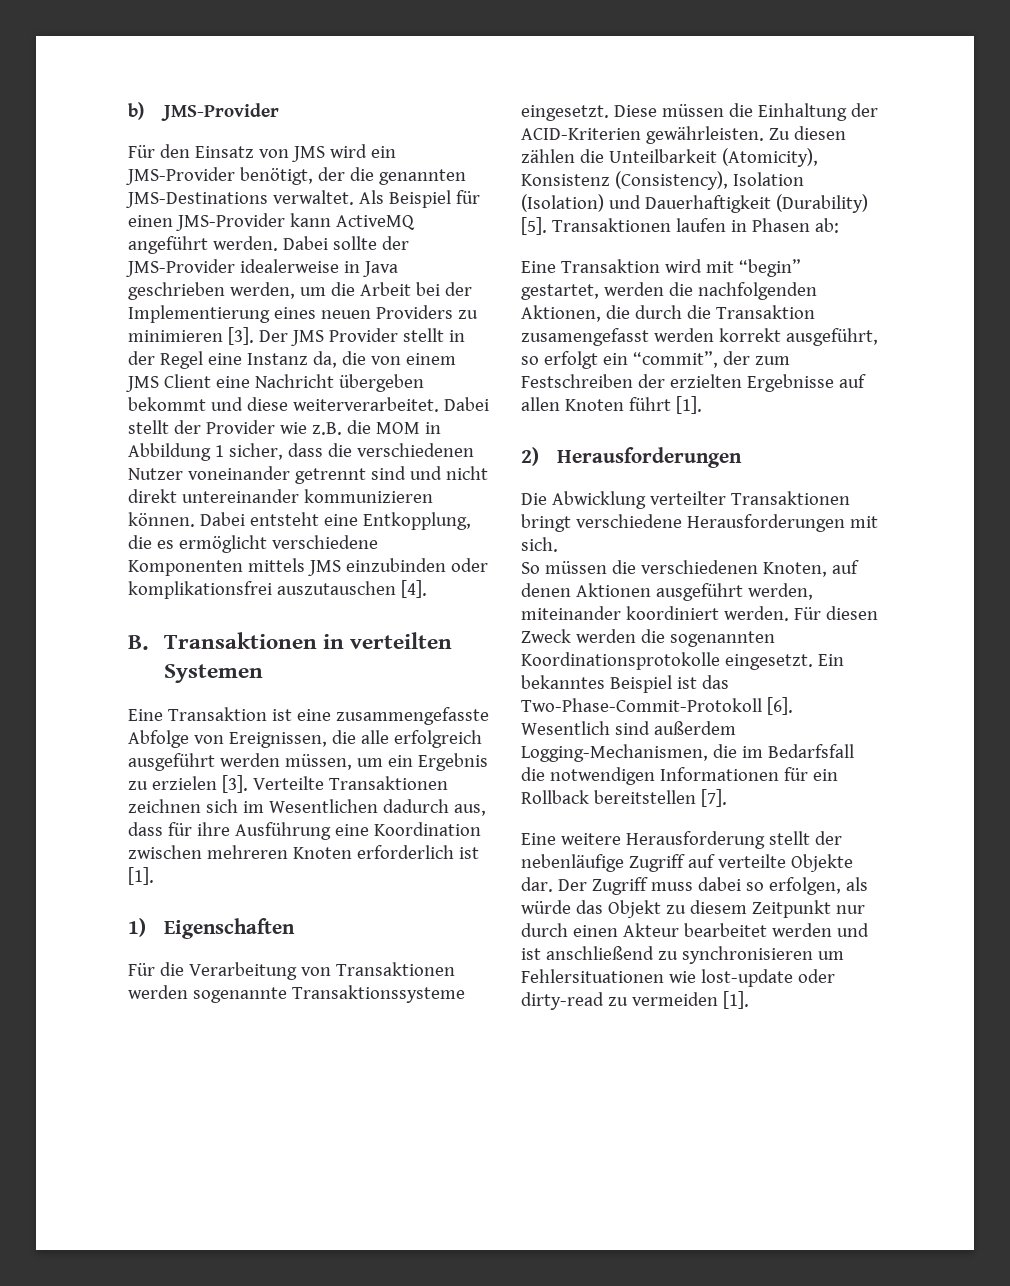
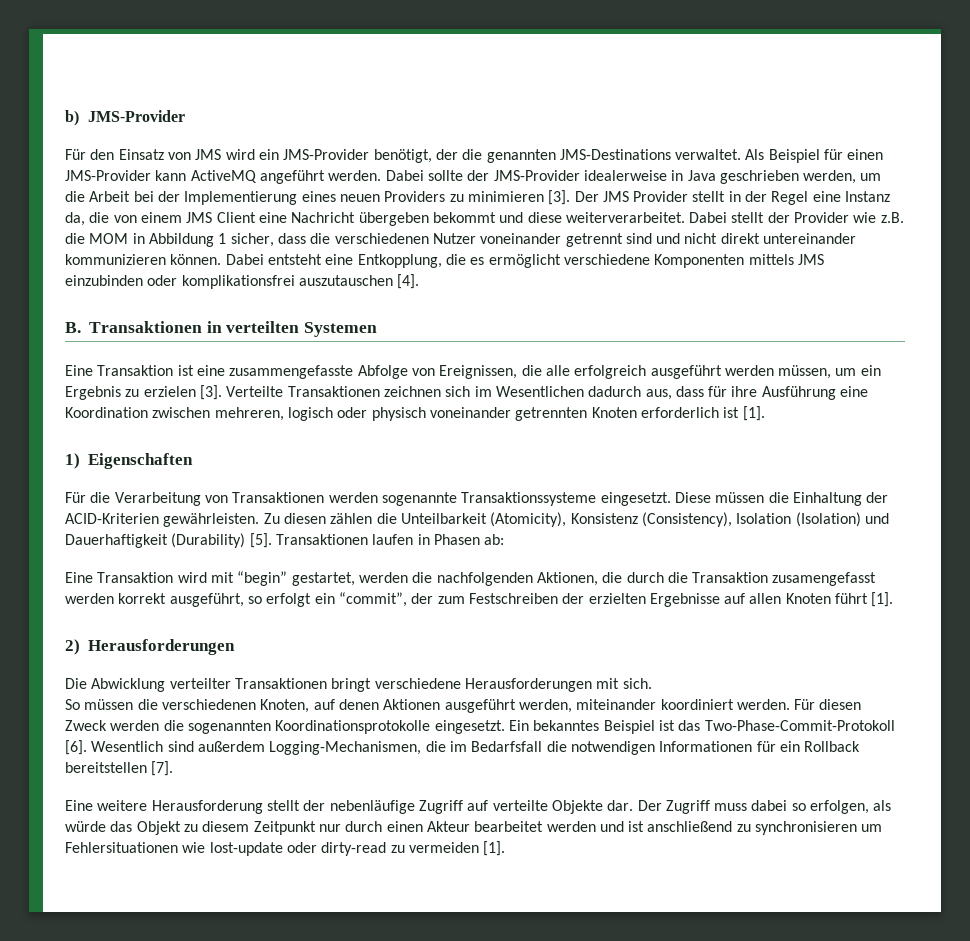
[206,845,288,859] mehreren -> [214,407,588,421] mehreren, logisch oder physisch voneinander getrennten

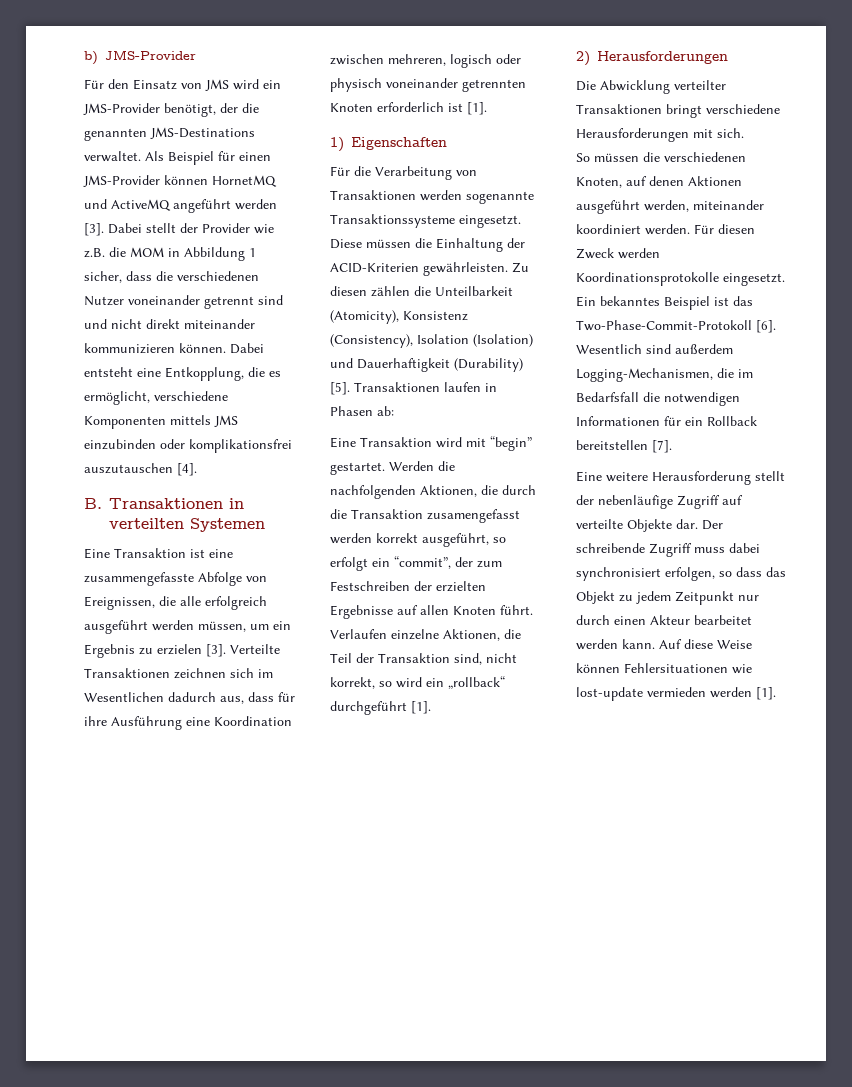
[155,170,882,184] [65,190,891,205] [65,212,685,226] kann ActiveMQ angeführt werden. Dabei sollte der JMS-Provider idealerweise in Java geschrieben werden, um die Arbeit bei der Implementierung eines neuen Providers zu minimieren [3]. Der JMS Provider stellt in der Regel eine Instanz da, die von einem JMS Client eine Nachricht übergeben bekommt und diese weiterverarbeitet. -> [164,175,277,187] [84,199,277,213] [84,223,104,236] können HornetMQ und ActiveMQ angeführt werden [3].
[763,233,857,244] untereinander -> [184,319,255,329] miteinander
[488,254,561,268] ermöglicht -> [84,391,150,405] ermöglicht,
[291,572,408,586] gestartet, werden -> [330,461,434,475] gestartet. Werden
[835,593,869,604] führt -> [500,605,533,615] [330,629,521,641] [330,653,517,665] [330,676,505,689] [330,701,407,715] führt. Verlaufen einzelne Aktionen, die Teil der Transaktion sind, nicht korrekt, so wird ein „rollback“ durchgeführt
[163,720,271,734] die sogenannten -> (660, 253) none
(662, 805) none -> [576,543,645,553] schreibende
[791,800,892,814] [65,821,106,832] so erfolgen, als würde -> [576,567,762,581] synchronisiert erfolgen, so dass
[202,821,250,832] diesem -> [636,591,671,604] jedem
[599,821,883,835] [65,842,479,856] und ist anschließend zu synchronisieren um Fehlersituationen wie lost-update oder dirty-read zu vermeiden -> [622,639,752,649] [576,663,752,674] [576,687,752,701] kann. Auf diese Weise können Fehlersituationen wie lost-update vermieden werden

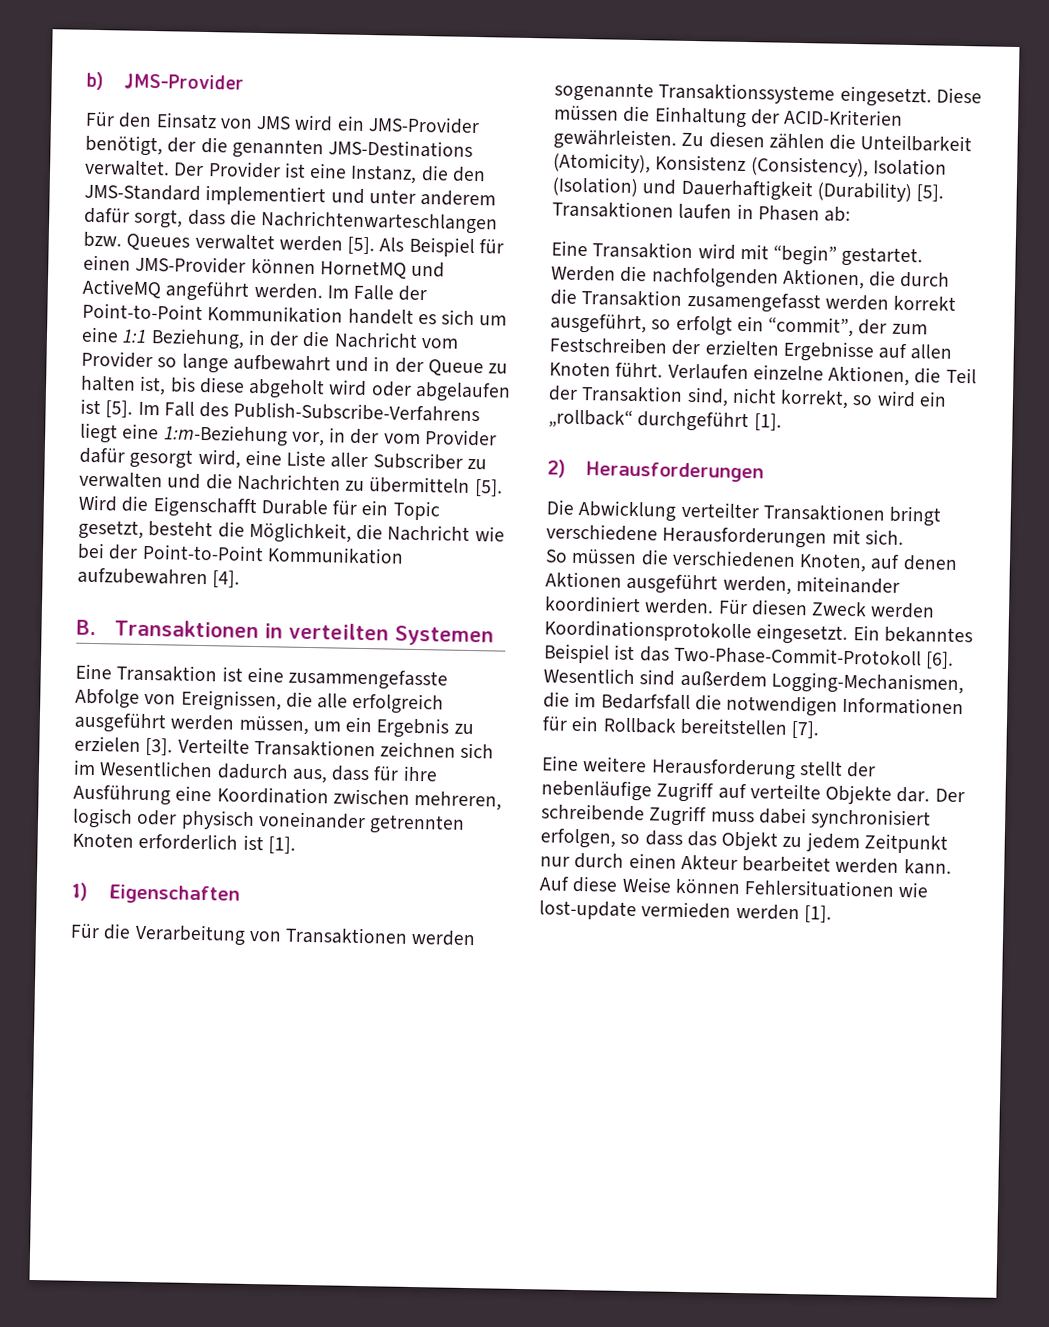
(141, 156) none -> [173,161,486,184] [84,183,497,207] [84,207,499,235] [83,231,376,255] Der Provider ist eine Instanz, die den JMS-Standard implementiert und unter anderem dafür sorgt, dass die Nachrichtenwarteschlangen bzw. Queues verwaltet werden [5].
[235,199,277,210] [84,223,274,236] [84,247,256,261] [84,271,259,283] [84,295,283,309] [84,319,255,329] [84,343,264,354] [84,367,281,381] [84,391,228,405] [84,415,238,429] [84,439,292,453] [84,463,173,474] werden [3]. Dabei stellt der Provider wie z.B. die MOM in Abbildung 1 sicher, dass die verschiedenen Nutzer voneinander getrennt sind und nicht direkt miteinander kommunizieren können. Dabei entsteht eine Entkopplung, die es ermöglicht, verschiedene Komponenten mittels JMS einzubinden oder komplikationsfrei auszutauschen -> [253,282,428,302] [82,302,508,326] [81,326,458,350] [81,350,509,377] [80,375,511,403] [80,398,481,423] [80,422,497,447] [79,447,487,470] [79,471,503,497] [78,494,440,521] [78,519,505,544] [77,542,404,565] [77,567,208,586] werden. Im Falle der Point-to-Point Kommunikation handelt es sich um eine 1:1 Beziehung, in der die Nachricht vom Provider so lange aufbewahrt und in der Queue zu halten ist, bis diese abgeholt wird oder abgelaufen ist [5]. Im Fall des Publish-Subscribe-Verfahrens liegt eine 1:m-Beziehung vor, in der vom Provider dafür gesorgt wird, eine Liste aller Subscriber zu verwalten und die Nachrichten zu übermitteln [5]. Wird die Eigenschafft Durable für ein Topic gesetzt, besteht die Möglichkeit, die Nachricht wie bei der Point-to-Point Kommunikation aufzubewahren

